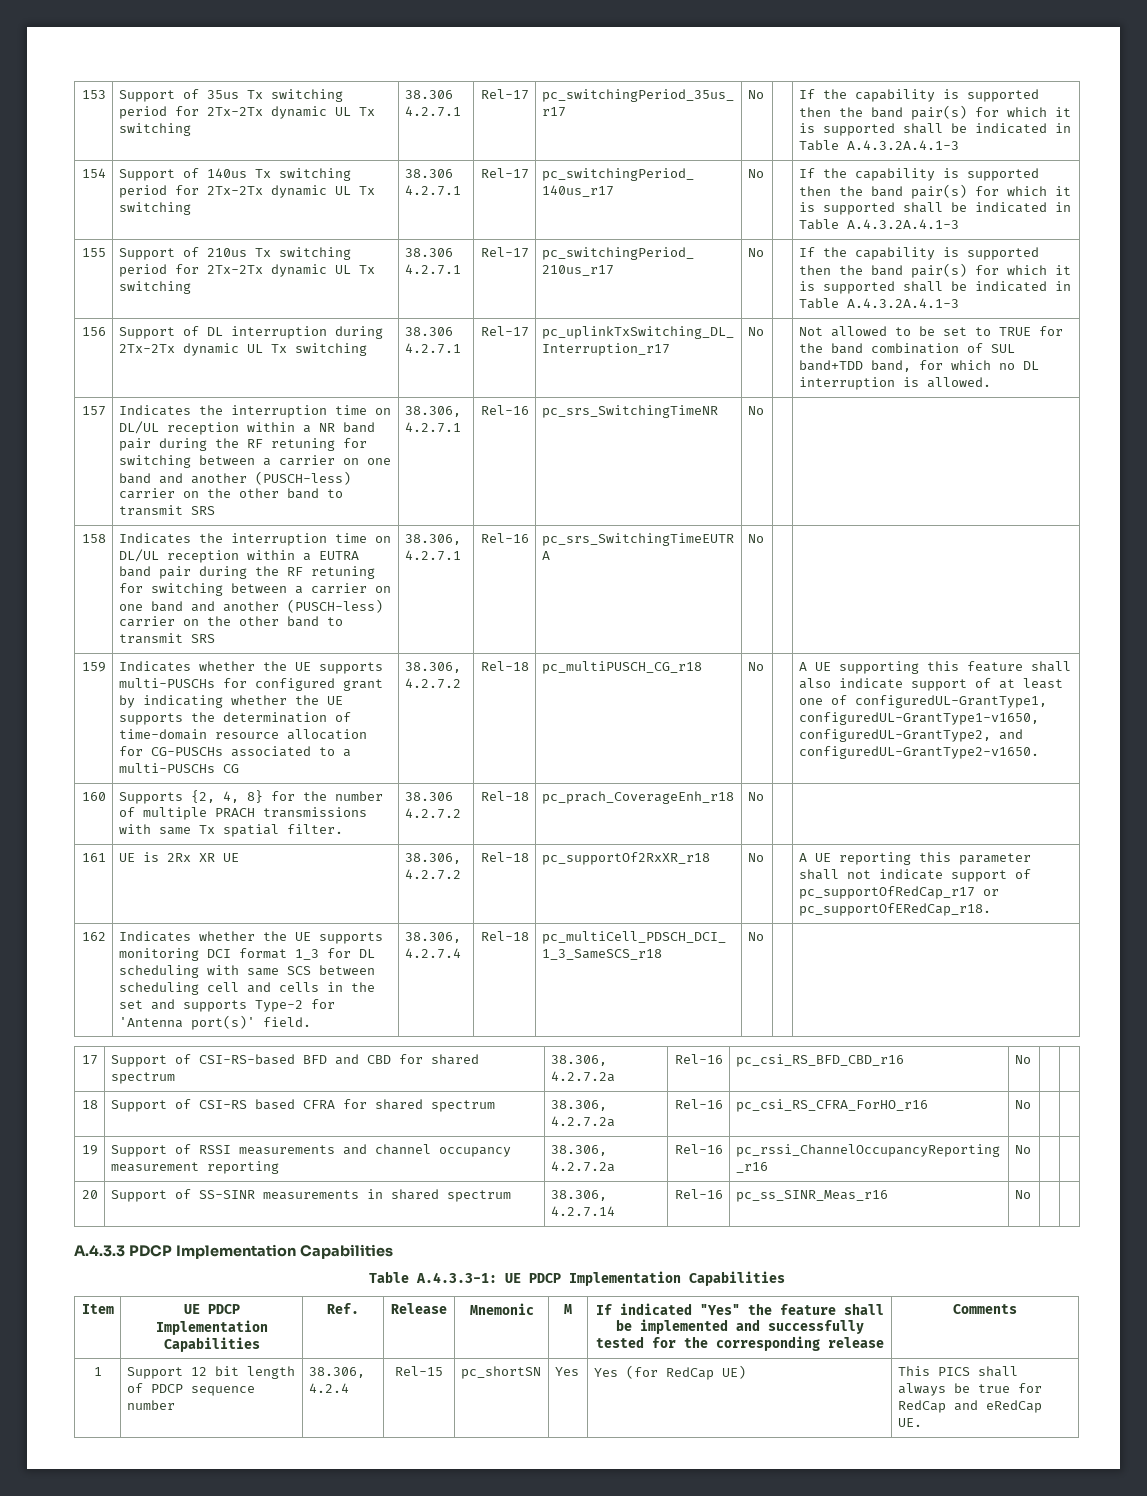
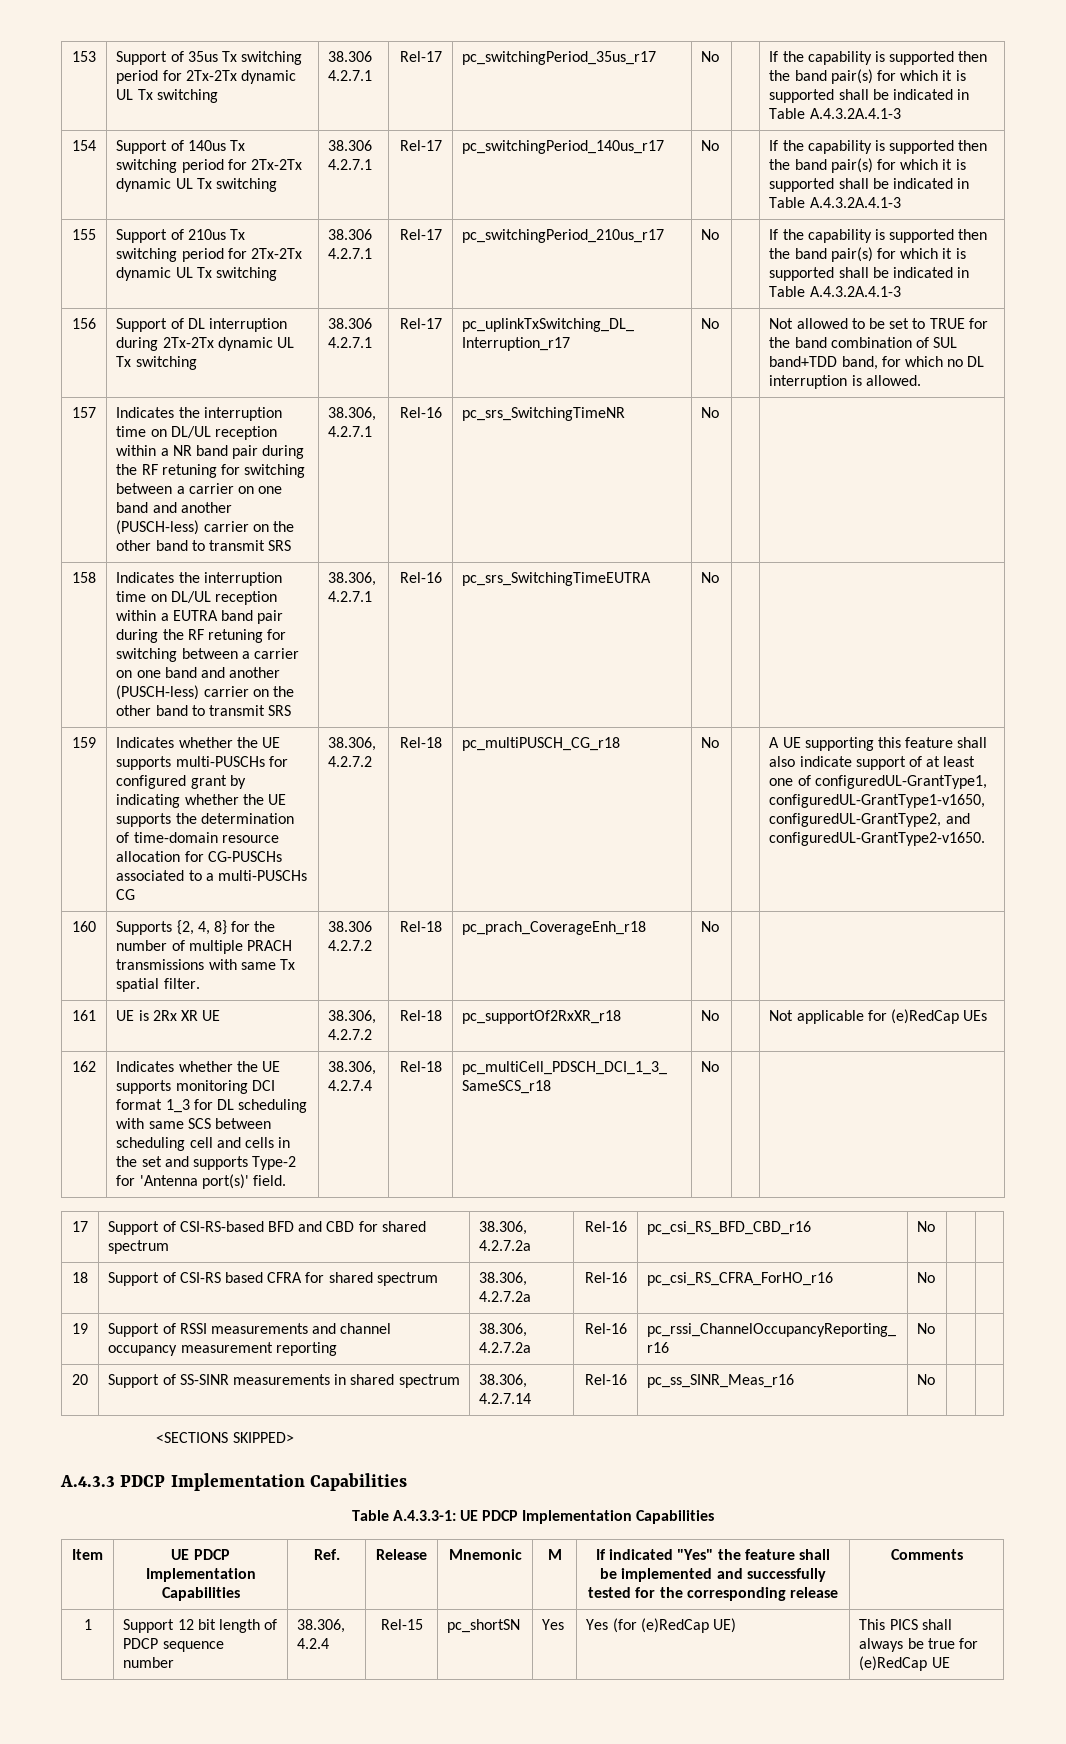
[798,852,1031,865] [798,869,1031,882] [798,886,999,899] [798,903,991,916] A UE reporting this parameter shall not indicate support of pc_supportOfRedCap_r17 or pc_supportOfERedCap_r18. -> [769,1009,988,1024] Not applicable for (e)RedCap UEs
(1031, 1194) none -> [156,1432,294,1443] // <SECTIONS SKIPPED>
[665,1367,714,1380] RedCap -> [640,1618,709,1633] (e)RedCap
[897,1400,1042,1413] [897,1418,922,1427] RedCap and eRedCap UE. -> [859,1656,950,1671] (e)RedCap UE

